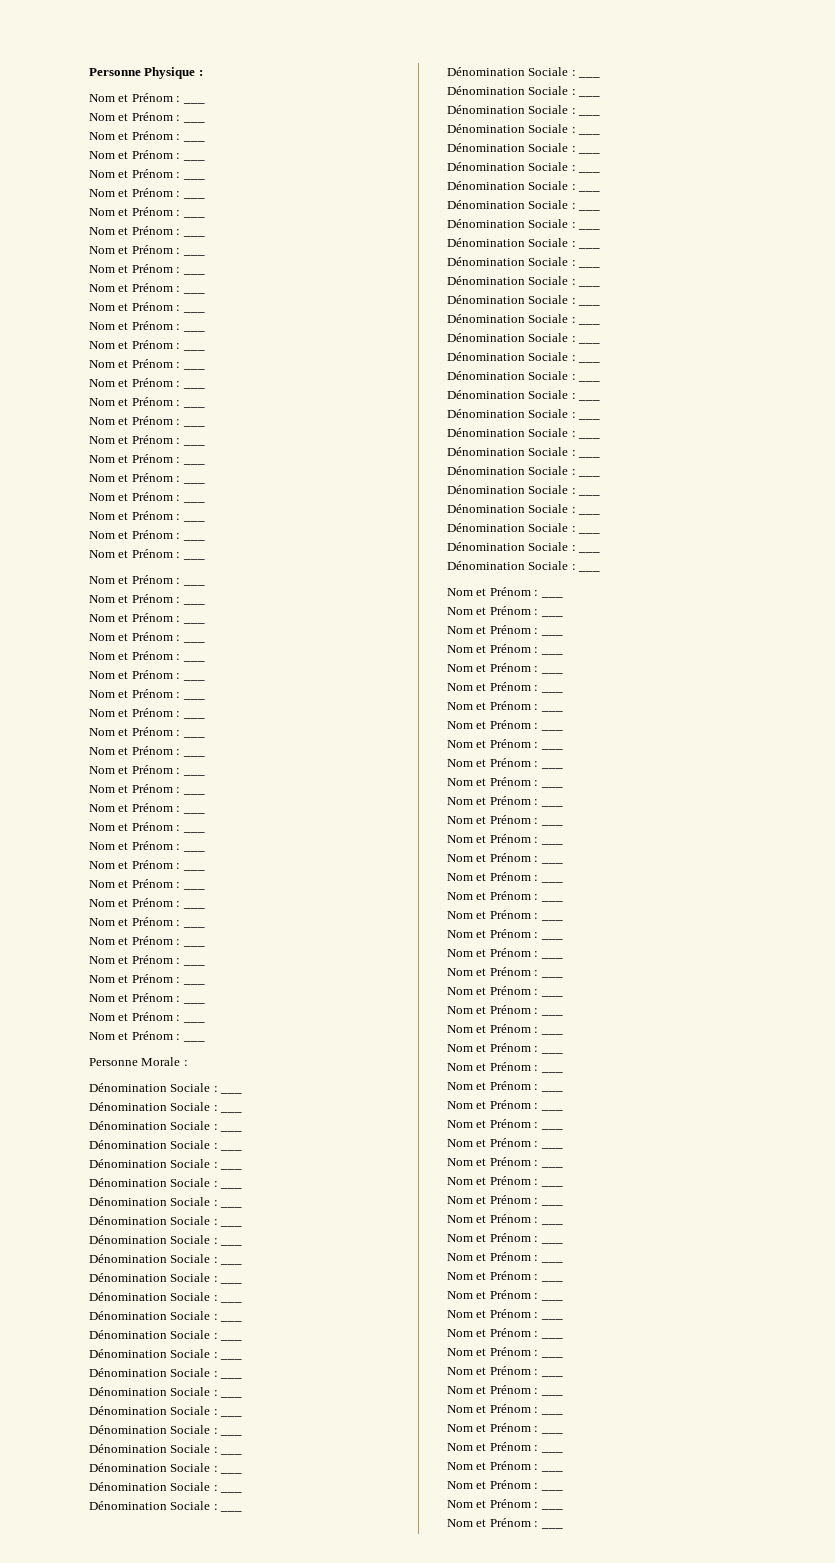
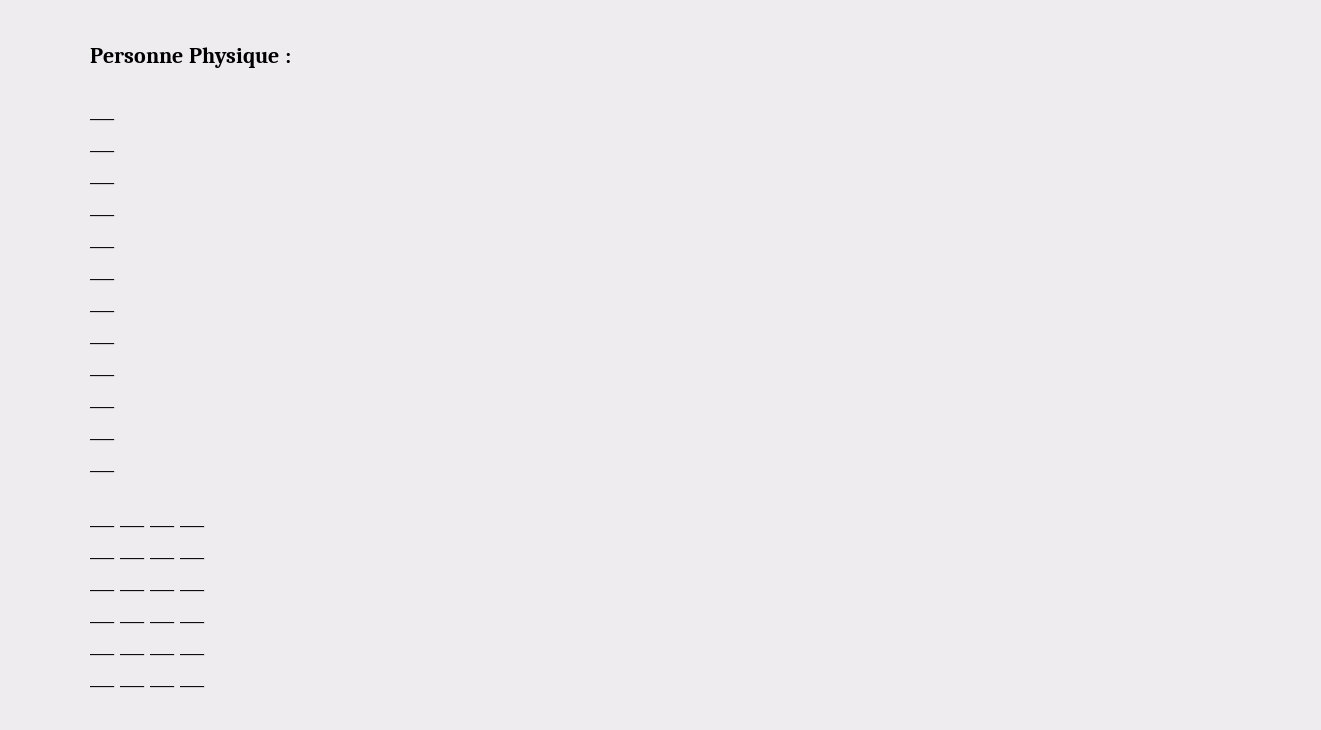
[88,93,181,102] [182,102,205,104] [88,112,181,121] [182,121,205,123] [88,131,181,140] [182,140,205,142] [88,150,181,159] [182,159,205,161] [88,169,181,178] [182,178,205,180] [88,188,181,197] [182,197,205,199] [88,207,181,216] [182,216,205,218] [88,226,181,235] [182,235,205,237] [88,245,181,254] [182,254,205,256] [88,264,181,273] [182,273,205,275] [88,283,181,292] [182,292,205,294] [88,302,181,311] [182,311,205,313] [88,321,181,330] [182,330,205,332] [88,340,181,349] [182,349,205,351] [88,359,181,368] [182,368,205,370] [88,378,181,387] [182,387,205,389] [88,397,181,406] [182,406,205,408] [88,416,181,425] [182,425,205,427] [88,435,181,444] [182,444,205,446] [88,454,181,463] [182,463,205,465] [88,473,181,482] [182,482,205,484] [88,492,181,501] [182,501,205,503] [88,511,181,520] [182,520,205,522] [88,530,181,539] [182,539,205,541] [88,549,181,558] [182,558,205,560] [88,575,181,584] [182,584,205,586] [88,594,181,603] [182,603,205,605] [88,613,181,622] [182,622,205,624] [88,632,181,641] [182,641,205,643] [88,651,181,660] [182,660,205,662] [88,670,181,679] [182,679,205,681] [88,689,181,698] [182,698,205,700] [88,708,181,717] [182,717,205,719] [88,727,181,736] [182,736,205,738] [88,746,181,755] [182,755,205,757] [88,765,181,774] [182,774,205,776] [88,784,181,793] [182,793,205,795] [88,803,181,812] [182,812,205,814] [88,822,181,831] [182,831,205,833] [88,841,181,850] [182,850,205,852] [88,860,181,869] [182,869,205,871] [88,879,181,888] [182,888,205,890] [88,898,181,907] [182,907,205,909] [88,917,181,926] [182,926,205,928] [88,936,181,945] [182,945,205,947] [88,955,181,964] [182,964,205,966] [88,974,181,983] [182,983,205,985] [88,993,181,1002] [182,1002,205,1004] [88,1012,181,1021] [182,1021,205,1023] [88,1031,181,1040] [182,1040,205,1042] [88,1057,188,1066] [88,1083,218,1092] [220,1092,243,1094] [88,1102,218,1111] [220,1111,243,1113] [88,1121,218,1130] [220,1130,243,1132] [88,1140,218,1149] [220,1149,243,1151] [88,1159,218,1168] [220,1168,243,1170] [88,1178,218,1187] [220,1187,243,1189] [88,1197,218,1206] [220,1206,243,1208] [88,1216,218,1225] [220,1225,243,1227] [88,1235,218,1244] [220,1244,243,1246] [88,1254,218,1263] [220,1263,243,1265] [88,1273,218,1282] [220,1282,243,1284] [88,1292,218,1301] [220,1301,243,1303] [88,1311,218,1320] [220,1320,243,1322] [88,1330,218,1339] [220,1339,243,1341] [88,1349,218,1358] [220,1358,243,1360] [88,1368,218,1377] [220,1377,243,1379] [88,1387,218,1396] [220,1396,243,1398] [88,1406,218,1415] [220,1415,243,1417] [88,1425,218,1434] [220,1434,243,1436] [88,1444,218,1453] [220,1453,243,1455] [88,1463,218,1472] [220,1472,243,1474] [88,1482,218,1491] [220,1491,243,1493] [88,1501,218,1510] [220,1510,243,1512] [446,67,576,76] [578,76,601,78] [446,86,576,95] [578,95,601,97] [446,105,576,114] [578,114,601,116] [446,124,576,133] [578,133,601,135] [446,143,576,152] [578,152,601,154] [446,162,576,171] [578,171,601,173] [446,181,576,190] [578,190,601,192] [446,200,576,209] [578,209,601,211] [446,219,576,228] [578,228,601,230] [446,238,576,247] [578,247,601,249] [446,257,576,266] [578,266,601,268] [446,276,576,285] [578,285,601,287] [446,295,576,304] [578,304,601,306] [446,314,576,323] [578,323,601,325] [446,333,576,342] [578,342,601,344] [446,352,576,361] [578,361,601,363] [446,371,576,380] [578,380,601,382] [446,390,576,399] [578,399,601,401] [446,409,576,418] [578,418,601,420] [446,428,576,437] [578,437,601,439] [446,447,576,456] [578,456,601,458] [446,466,576,475] [578,475,601,477] [446,485,576,494] [578,494,601,496] [446,504,576,513] [578,513,601,515] [446,523,576,532] [578,532,601,534] [446,542,576,551] [578,551,601,553] [446,561,576,570] [578,570,601,572] [446,587,539,596] [540,596,563,598] [446,606,539,615] [540,615,563,617] [446,625,539,634] [540,634,563,636] [446,644,539,653] [540,653,563,655] [446,663,539,672] [540,672,563,674] [446,682,539,691] [540,691,563,693] [446,701,539,710] [540,710,563,712] [446,720,539,729] [540,729,563,731] [446,739,539,748] [540,748,563,750] [446,758,539,767] [540,767,563,769] [446,777,539,786] [540,786,563,788] [446,796,539,805] [540,805,563,807] [446,815,539,824] [540,824,563,826] [446,834,539,843] [540,843,563,845] [446,853,539,862] [540,862,563,864] [446,872,539,881] [540,881,563,883] [446,891,539,900] [540,900,563,902] [446,910,539,919] [540,919,563,921] [446,929,539,938] [540,938,563,940] [446,948,539,957] [540,957,563,959] [446,967,539,976] [540,976,563,978] [446,986,539,995] [540,995,563,997] [446,1005,539,1014] [540,1014,563,1016] [446,1024,539,1033] [540,1033,563,1035] [446,1043,539,1052] [540,1052,563,1054] [446,1062,539,1071] [540,1071,563,1073] [446,1081,539,1090] [540,1090,563,1092] [446,1100,539,1109] [540,1109,563,1111] [446,1119,539,1128] [540,1128,563,1130] [446,1138,539,1147] [540,1147,563,1149] [446,1157,539,1166] [540,1166,563,1168] [446,1176,539,1185] [540,1185,563,1187] [446,1195,539,1204] [540,1204,563,1206] [446,1214,539,1223] [540,1223,563,1225] [446,1233,539,1242] [540,1242,563,1244] [446,1252,539,1261] [540,1261,563,1263] [446,1271,539,1280] [540,1280,563,1282] [446,1290,539,1299] [540,1299,563,1301] [446,1309,539,1318] [540,1318,563,1320] [446,1328,539,1337] [540,1337,563,1339] [446,1347,539,1356] [540,1356,563,1358] [446,1366,539,1375] [540,1375,563,1377] [446,1385,539,1394] [540,1394,563,1396] [446,1404,539,1413] [540,1413,563,1415] [446,1423,539,1432] [540,1432,563,1434] [446,1442,539,1451] [540,1451,563,1453] [446,1461,539,1470] [540,1470,563,1472] [446,1480,539,1489] [540,1489,563,1491] [446,1499,539,1508] [540,1508,563,1510] [446,1518,539,1527] Nom et Prénom : ___ // Nom et Prénom : ___ // Nom et Prénom : ___ // Nom et Prénom : ___ // Nom et Prénom : ___ // Nom et Prénom : ___ // Nom et Prénom : ___ // Nom et Prénom : ___ // Nom et Prénom : ___ // Nom et Prénom : ___ // Nom et Prénom : ___ // Nom et Prénom : ___ // Nom et Prénom : ___ // Nom et Prénom : ___ // Nom et Prénom : ___ // Nom et Prénom : ___ // Nom et Prénom : ___ // Nom et Prénom : ___ // Nom et Prénom : ___ // Nom et Prénom : ___ // Nom et Prénom : ___ // Nom et Prénom : ___ // Nom et Prénom : ___ // Nom et Prénom : ___ // Nom et Prénom : ___ // Nom et Prénom : ___ // Nom et Prénom : ___ // Nom et Prénom : ___ // Nom et Prénom : ___ // Nom et Prénom : ___ // Nom et Prénom : ___ // Nom et Prénom : ___ // Nom et Prénom : ___ // Nom et Prénom : ___ // Nom et Prénom : ___ // Nom et Prénom : ___ // Nom et Prénom : ___ // Nom et Prénom : ___ // Nom et Prénom : ___ // Nom et Prénom : ___ // Nom et Prénom : ___ // Nom et Prénom : ___ // Nom et Prénom : ___ // Nom et Prénom : ___ // Nom et Prénom : ___ // Nom et Prénom : ___ // Nom et Prénom : ___ // Nom et Prénom : ___ // Nom et Prénom : ___ // Nom et Prénom : ___ // Personne Morale : // Dénomination Sociale : ___ // Dénomination Sociale : ___ // Dénomination Sociale : ___ // Dénomination Sociale : ___ // Dénomination Sociale : ___ // Dénomination Sociale : ___ // Dénomination Sociale : ___ // Dénomination Sociale : ___ // Dénomination Sociale : ___ // Dénomination Sociale : ___ // Dénomination Sociale : ___ // Dénomination Sociale : ___ // Dénomination Sociale : ___ // Dénomination Sociale : ___ // Dénomination Sociale : ___ // Dénomination Sociale : ___ // Dénomination Sociale : ___ // Dénomination Sociale : ___ // Dénomination Sociale : ___ // Dénomination Sociale : ___ // Dénomination Sociale : ___ // Dénomination Sociale : ___ // Dénomination Sociale : ___ // Dénomination Sociale : ___ // Dénomination Sociale : ___ // Dénomination Sociale : ___ // Dénomination Sociale : ___ // Dénomination Sociale : ___ // Dénomination Sociale : ___ // Dénomination Sociale : ___ // Dénomination Sociale : ___ // Dénomination Sociale : ___ // Dénomination Sociale : ___ // Dénomination Sociale : ___ // Dénomination Sociale : ___ // Dénomination Sociale : ___ // Dénomination Sociale : ___ // Dénomination Sociale : ___ // Dénomination Sociale : ___ // Dénomination Sociale : ___ // Dénomination Sociale : ___ // Dénomination Sociale : ___ // Dénomination Sociale : ___ // Dénomination Sociale : ___ // Dénomination Sociale : ___ // Dénomination Sociale : ___ // Dénomination Sociale : ___ // Dénomination Sociale : ___ // Dénomination Sociale : ___ // Dénomination Sociale : ___ // Nom et Prénom : ___ // Nom et Prénom : ___ // Nom et Prénom : ___ // Nom et Prénom : ___ // Nom et Prénom : ___ // Nom et Prénom : ___ // Nom et Prénom : ___ // Nom et Prénom : ___ // Nom et Prénom : ___ // Nom et Prénom : ___ // Nom et Prénom : ___ // Nom et Prénom : ___ // Nom et Prénom : ___ // Nom et Prénom : ___ // Nom et Prénom : ___ // Nom et Prénom : ___ // Nom et Prénom : ___ // Nom et Prénom : ___ // Nom et Prénom : ___ // Nom et Prénom : ___ // Nom et Prénom : ___ // Nom et Prénom : ___ // Nom et Prénom : ___ // Nom et Prénom : ___ // Nom et Prénom : ___ // Nom et Prénom : ___ // Nom et Prénom : ___ // Nom et Prénom : ___ // Nom et Prénom : ___ // Nom et Prénom : ___ // Nom et Prénom : ___ // Nom et Prénom : ___ // Nom et Prénom : ___ // Nom et Prénom : ___ // Nom et Prénom : ___ // Nom et Prénom : ___ // Nom et Prénom : ___ // Nom et Prénom : ___ // Nom et Prénom : ___ // Nom et Prénom : ___ // Nom et Prénom : ___ // Nom et Prénom : ___ // Nom et Prénom : ___ // Nom et Prénom : ___ // Nom et Prénom : ___ // Nom et Prénom : ___ // Nom et Prénom : ___ // Nom et Prénom : ___ // Nom et Prénom : ___ // Nom et Prénom : -> [90,118,116,121] [90,150,116,153] [90,182,116,185] [90,214,116,217] [90,246,116,249] [90,278,116,281] [90,310,116,313] [90,342,116,345] [90,374,116,377] [90,406,116,409] [90,438,116,441] [90,470,116,473] [90,525,206,528] [90,557,206,560] [90,589,206,592] [90,621,206,624] [90,653,206,656] [90,685,176,688] ___ // ___ // ___ // ___ // ___ // ___ // ___ // ___ // ___ // ___ // ___ // ___ // ___ ___ ___ ___ // ___ ___ ___ ___ // ___ ___ ___ ___ // ___ ___ ___ ___ // ___ ___ ___ ___ // ___ ___ ___

